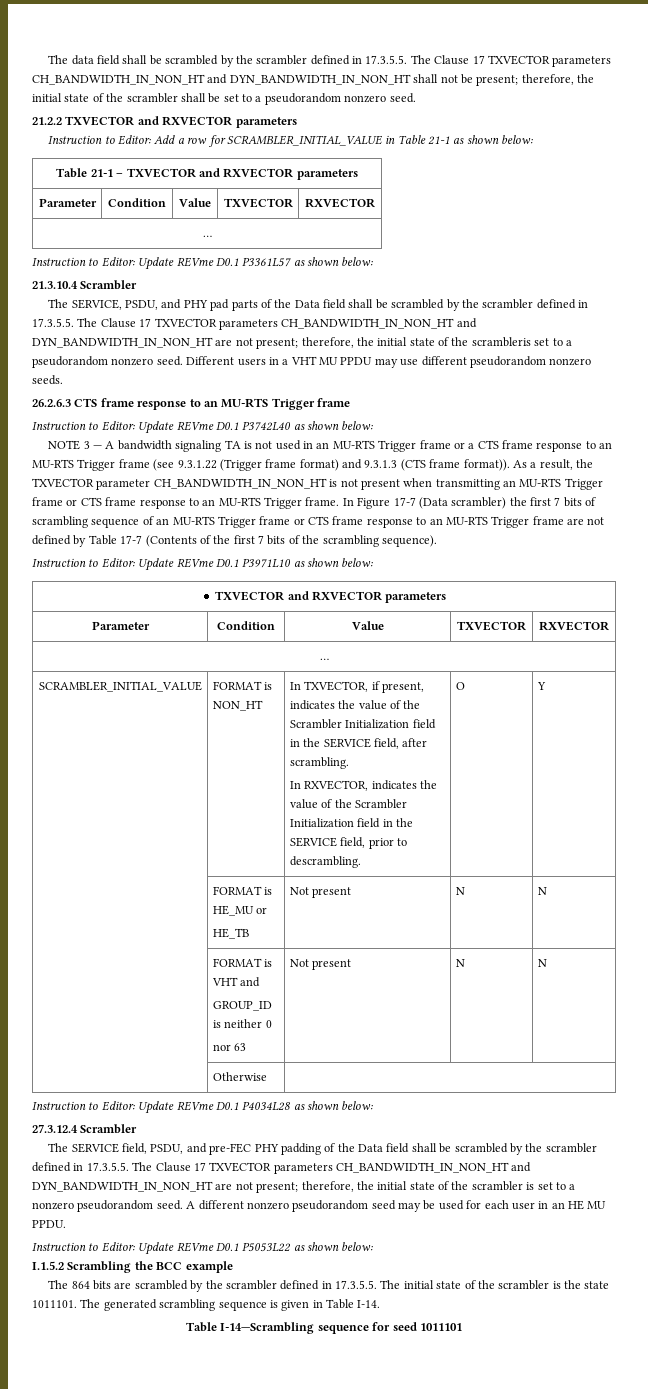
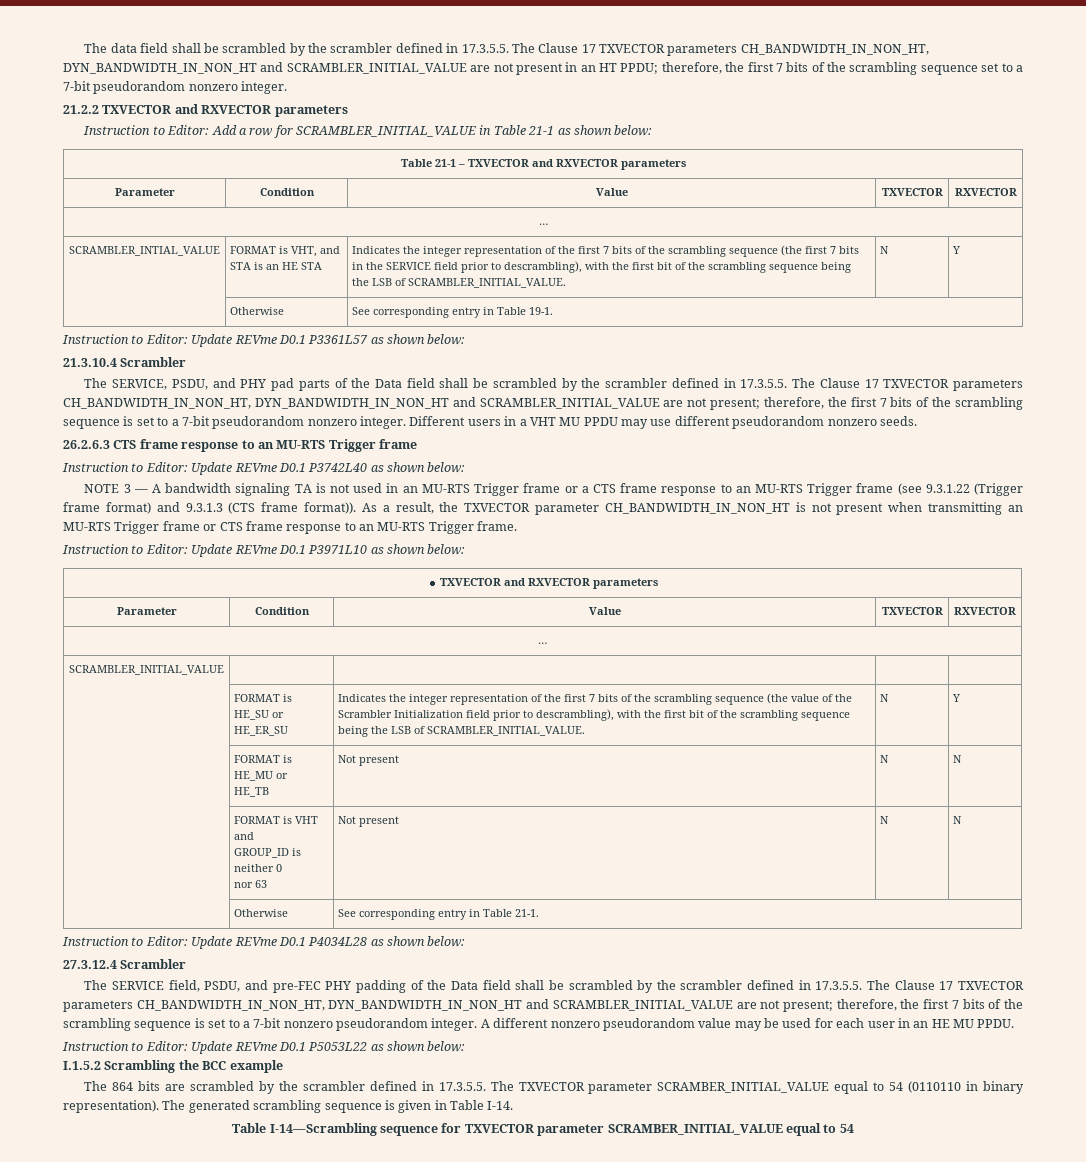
[32,74,594,86] [32,93,416,105] CH_BANDWIDTH_IN_NON_HT and DYN_BANDWIDTH_IN_NON_HT shall not be present; therefore, the initial state of the scrambler shall be set to a pseudorandom nonzero seed. -> [740,44,929,55] [63,62,1024,75] [63,81,288,94] CH_BANDWIDTH_IN_NON_HT, DYN_BANDWIDTH_IN_NON_HT and SCRAMBLER_INITIAL_VALUE are not present in an HT PPDU; therefore, the first 7 bits of the scrambling sequence set to a 7-bit pseudorandom nonzero integer.
(212, 236) none -> [69,246,220,256] [230,246,341,257] [230,262,323,270] [352,245,860,257] [352,261,852,273] [352,278,567,288] [880,246,890,254] [952,246,961,254] [230,307,285,315] [352,307,554,318] // SCRAMBLER_INTIAL_VALUE | FORMAT is VHT, and STA is an HE STA | Indicates the integer representation of the first 7 bits of the scrambling sequence (the first 7 bits in the SERVICE field prior to descrambling), with the first bit of the scrambling sequence being the LSB of SCRAMBLER_INITIAL_VALUE. | N | Y // | Otherwise | See corresponding entry in Table 19-1.
[281,318,477,329] [32,337,572,349] [32,356,183,368] CH_BANDWIDTH_IN_NON_HT and DYN_BANDWIDTH_IN_NON_HT are not present; therefore, the initial state of the scrambleris set to a pseudorandom nonzero seed. -> [63,397,1024,410] [63,416,406,429] CH_BANDWIDTH_IN_NON_HT, DYN_BANDWIDTH_IN_NON_HT and SCRAMBLER_INITIAL_VALUE are not present; therefore, the first 7 bits of the scrambling sequence is set to a 7-bit pseudorandom nonzero integer.
[342,497,597,509] [32,516,605,528] [32,535,437,547] In Figure 17-7 (Data scrambler) the first 7 bits of scrambling sequence of an MU-RTS Trigger frame or CTS frame response to an MU-RTS Trigger frame are not defined by Table 17-7 (Contents of the first 7 bits of the scrambling sequence). -> (518, 526) none
[212,681,273,690] [212,700,263,711] [289,681,424,693] [289,700,421,710] [289,719,436,729] [289,738,428,749] [289,757,349,769] [289,780,437,791] [289,799,407,809] [289,818,413,828] [289,837,407,849] [289,856,361,868] [455,682,465,690] FORMAT is NON_HT | In TXVECTOR, if present, indicates the value of the Scrambler Initialization field in the SERVICE field, after scrambling. // In RXVECTOR, indicates the value of the Scrambler Initialization field in the SERVICE field, prior to descrambling. | O -> [234,694,293,702] [234,710,285,720] [234,726,289,736] [338,693,853,705] [338,709,851,721] [338,726,586,737] [880,694,890,702] | | | // | FORMAT is HE_SU or HE_ER_SU | Indicates the integer representation of the first 7 bits of the scrambling sequence (the value of the Scrambler Initialization field prior to descrambling), with the first bit of the scrambling sequence being the LSB of SCRAMBLER_INITIAL_VALUE. | N
(267, 1076) none -> [338,909,540,920] See corresponding entry in Table 21-1.
[336,1162,532,1173] [32,1181,576,1193] [32,1200,183,1212] CH_BANDWIDTH_IN_NON_HT and DYN_BANDWIDTH_IN_NON_HT are not present; therefore, the initial state of the scrambler is set to a nonzero pseudorandom seed. -> [136,999,1023,1012] [63,1018,478,1031] CH_BANDWIDTH_IN_NON_HT, DYN_BANDWIDTH_IN_NON_HT and SCRAMBLER_INITIAL_VALUE are not present; therefore, the first 7 bits of the scrambling sequence is set to a 7-bit nonzero pseudorandom integer.
[371,1200,396,1210] seed -> [698,1018,732,1028] value
[403,1280,610,1290] [32,1300,77,1308] initial state of the scrambler is the state 1011101. -> [518,1081,1025,1094] [63,1100,159,1113] TXVECTOR parameter SCRAMBER_INITIAL_VALUE equal to 54 (0110110 in binary representation).
[392,1322,462,1331] seed 1011101 -> [464,1123,854,1136] TXVECTOR parameter SCRAMBER_INITIAL_VALUE equal to 54

